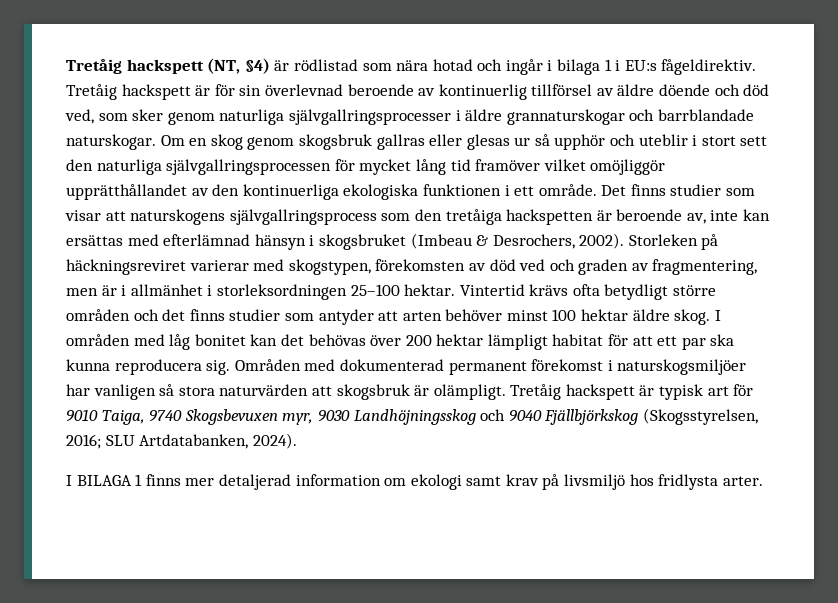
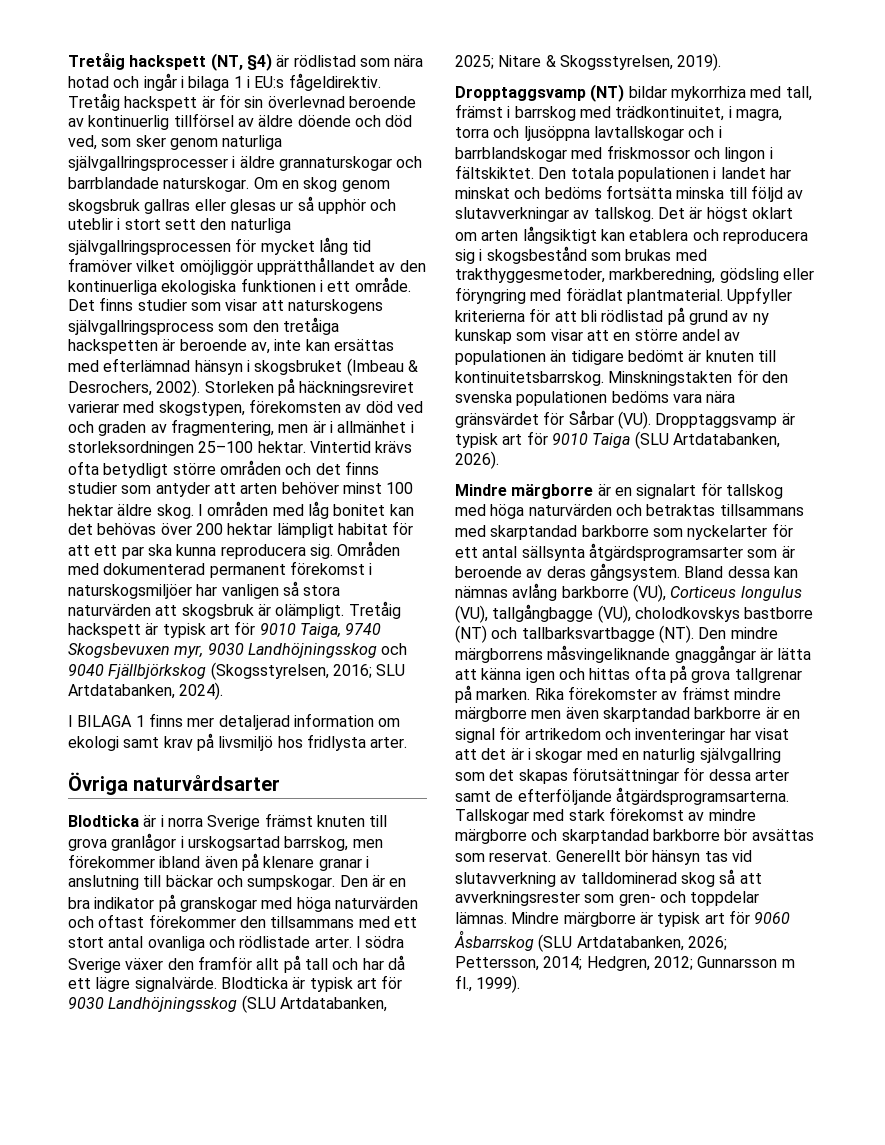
(763, 481) none -> [68,772,281,795] [68,813,388,830] [68,833,383,851] [68,853,369,871] [68,875,407,890] [68,894,418,912] [68,914,417,928] [68,936,405,951] [68,955,405,973] [68,975,403,992] [68,995,387,1013] [455,53,722,71] [455,84,812,102] [455,104,782,121] [455,126,722,141] [455,145,773,162] [455,165,791,182] [455,185,804,202] [455,207,793,222] [455,226,808,244] [455,246,707,264] [455,268,814,283] [455,287,793,304] [455,307,769,325] [455,329,741,344] [455,350,776,365] [455,369,788,386] [455,391,736,406] [455,410,795,429] [455,431,780,449] [455,451,499,469] [455,482,783,499] [455,504,804,519] [455,523,793,540] [455,543,795,561] [455,563,798,581] [455,583,802,602] [455,604,814,623] [455,625,778,643] [455,645,812,663] [455,665,802,683] [455,685,781,703] [455,707,800,722] [455,726,789,743] [455,748,781,763] [455,767,789,784] [455,787,789,805] [455,807,756,824] [455,829,814,844] [455,850,752,865] [455,869,762,887] [455,891,760,906] [455,910,791,927] [454,930,727,952] [455,956,795,971] [455,975,521,993] // Övriga naturvårdsarter // Blodticka är i norra Sverige främst knuten till grova granlågor i urskogsartad barrskog, men förekommer ibland även på klenare granar i anslutning till bäckar och sumpskogar. Den är en bra indikator på granskogar med höga naturvärden och oftast förekommer den tillsammans med ett stort antal ovanliga och rödlistade arter. I södra Sverige växer den framför allt på tall och har då ett lägre signalvärde. Blodticka är typisk art för 9030 Landhöjningsskog (SLU Artdatabanken, 2025; Nitare & Skogsstyrelsen, 2019). // Dropptaggsvamp (NT) bildar mykorrhiza med tall, främst i barrskog med trädkontinuitet, i magra, torra och ljusöppna lavtallskogar och i barrblandskogar med friskmossor och lingon i fältskiktet. Den totala populationen i landet har minskat och bedöms fortsätta minska till följd av slutavverkningar av tallskog. Det är högst oklart om arten långsiktigt kan etablera och reproducera sig i skogsbestånd som brukas med trakthyggesmetoder, markberedning, gödsling eller föryngring med förädlat plantmaterial. Uppfyller kriterierna för att bli rödlistad på grund av ny kunskap som visar att en större andel av populationen än tidigare bedömt är knuten till kontinuitetsbarrskog. Minskningstakten för den svenska populationen bedöms vara nära gränsvärdet för Sårbar (VU). Dropptaggsvamp är typisk art för 9010 Taiga (SLU Artdatabanken, 2026). // Mindre märgborre är en signalart för tallskog med höga naturvärden och betraktas tillsammans med skarptandad barkborre som nyckelarter för ett antal sällsynta åtgärdsprogramsarter som är beroende av deras gångsystem. Bland dessa kan nämnas avlång barkborre (VU), Corticeus longulus (VU), tallgångbagge (VU), cholodkovskys bastborre (NT) och tallbarksvartbagge (NT). Den mindre märgborrens måsvingeliknande gnaggångar är lätta att känna igen och hittas ofta på grova tallgrenar på marken. Rika förekomster av främst mindre märgborre men även skarptandad barkborre är en signal för artrikedom och inventeringar har visat att det är i skogar med en naturlig självgallring som det skapas förutsättningar för dessa arter samt de efterföljande åtgärdsprogramsarterna. Tallskogar med stark förekomst av mindre märgborre och skarptandad barkborre bör avsättas som reservat. Generellt bör hänsyn tas vid slutavverkning av talldominerad skog så att avverkningsrester som gren- och toppdelar lämnas. Mindre märgborre är typisk art för 9060 Åsbarrskog (SLU Artdatabanken, 2026; Pettersson, 2014; Hedgren, 2012; Gunnarsson m fl., 1999).

